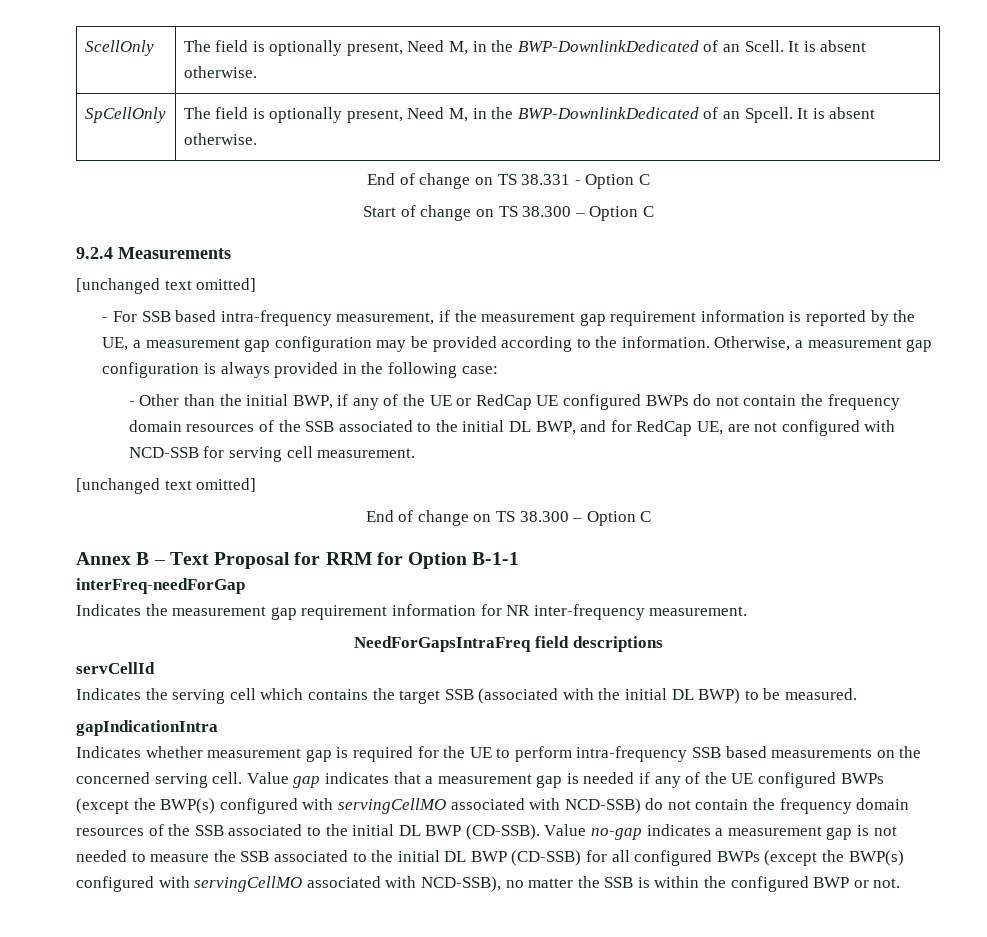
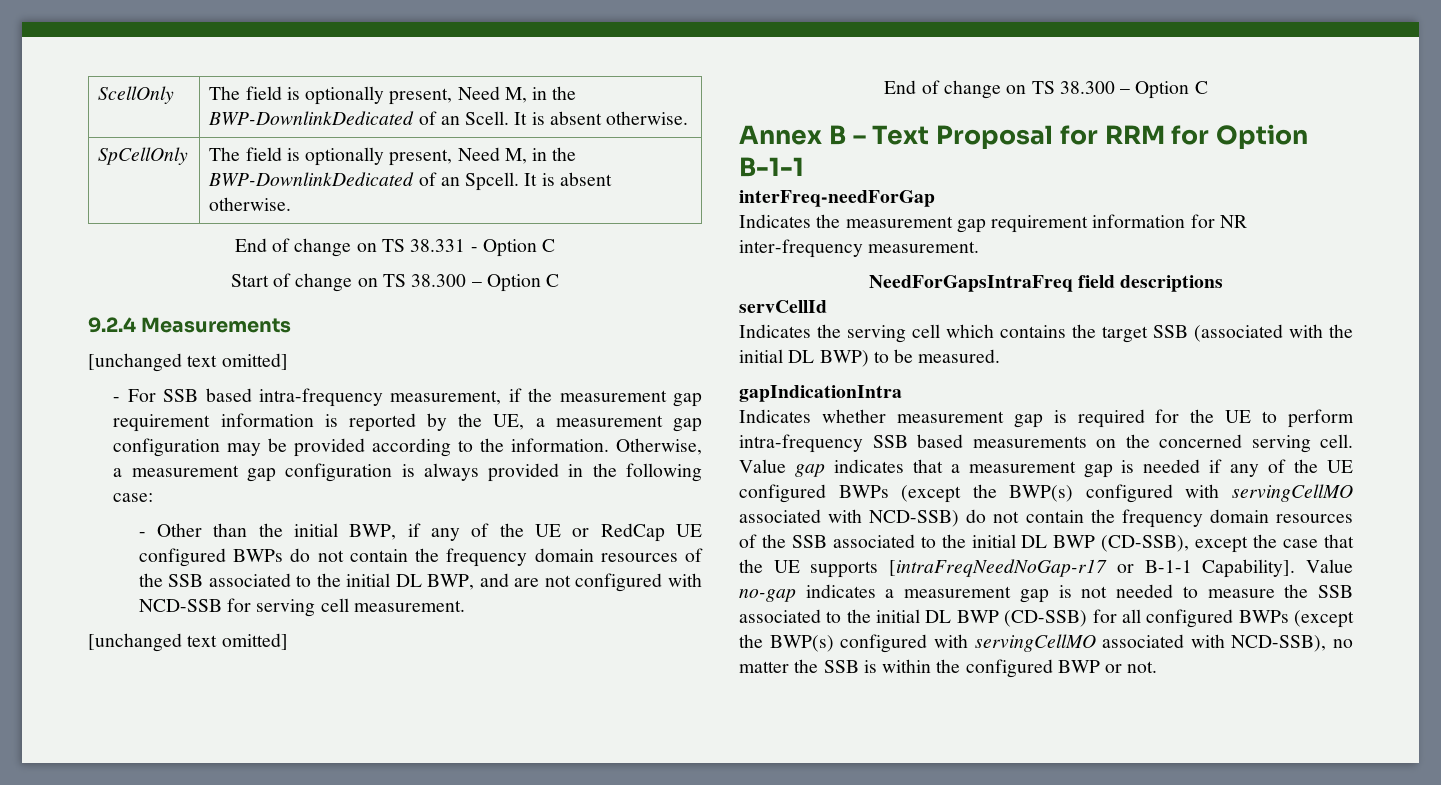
[610,420,724,436] for RedCap UE, -> (509, 580) none
[465,824,540,840] (CD-SSB). -> [1101,534,1354,553] [739,559,1296,578] (CD-SSB), except the case that the UE supports [intraFreqNeedNoGap-r17 or B-1-1 Capability].

